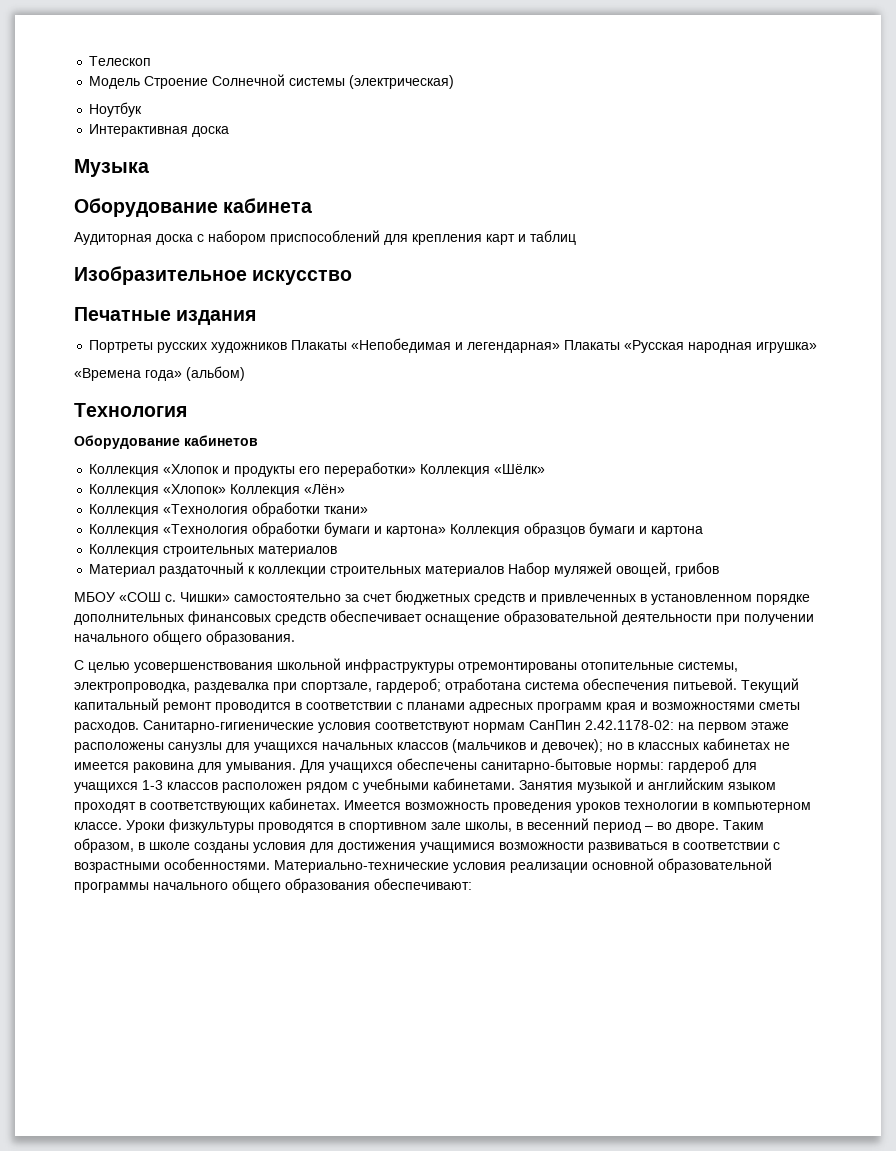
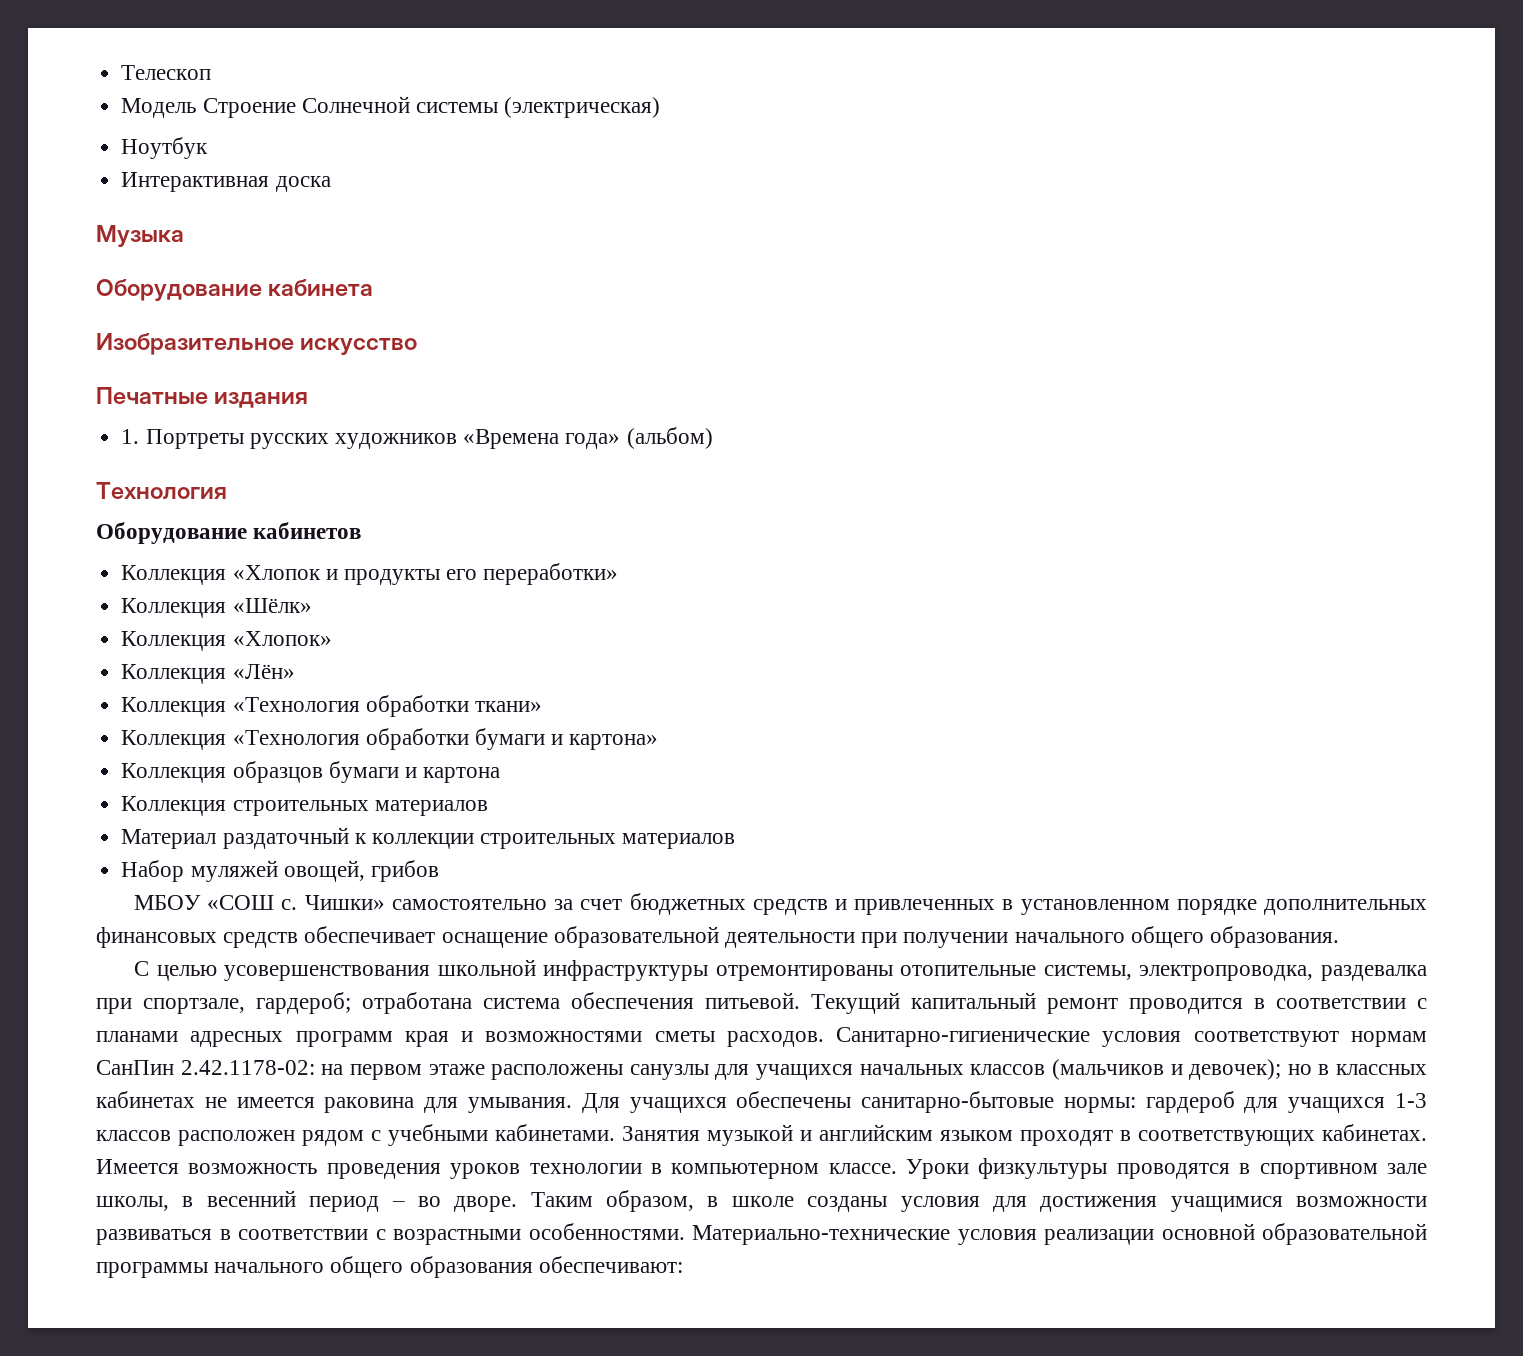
[74,230,576,245] // Аудиторная доска с набором приспособлений для крепления карт и таблиц -> (374, 287) none
(257, 317) none -> [121,429,140,444] 1.
[291,338,818,353] Плакаты «Непобедимая и легендарная» Плакаты «Русская народная игрушка» // -> (457, 441) none
(417, 469) none -> (619, 574) //
(227, 489) none -> (332, 638) //
(447, 531) none -> (659, 742) //
(505, 571) none -> (736, 841) //

